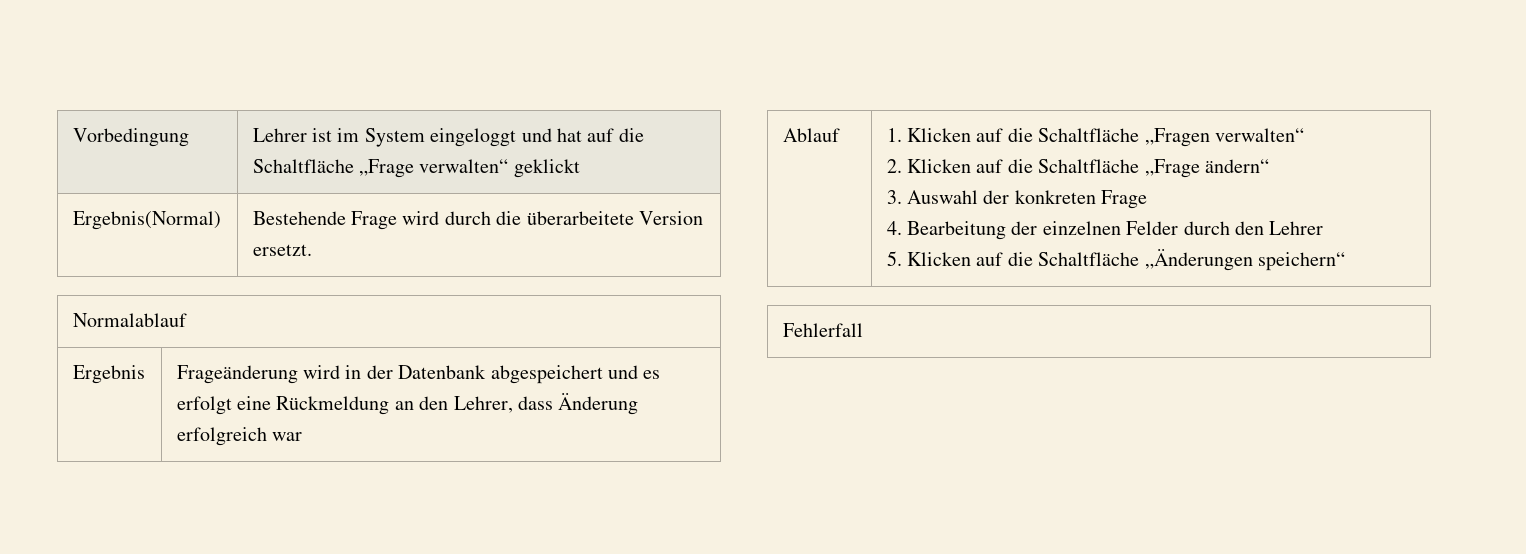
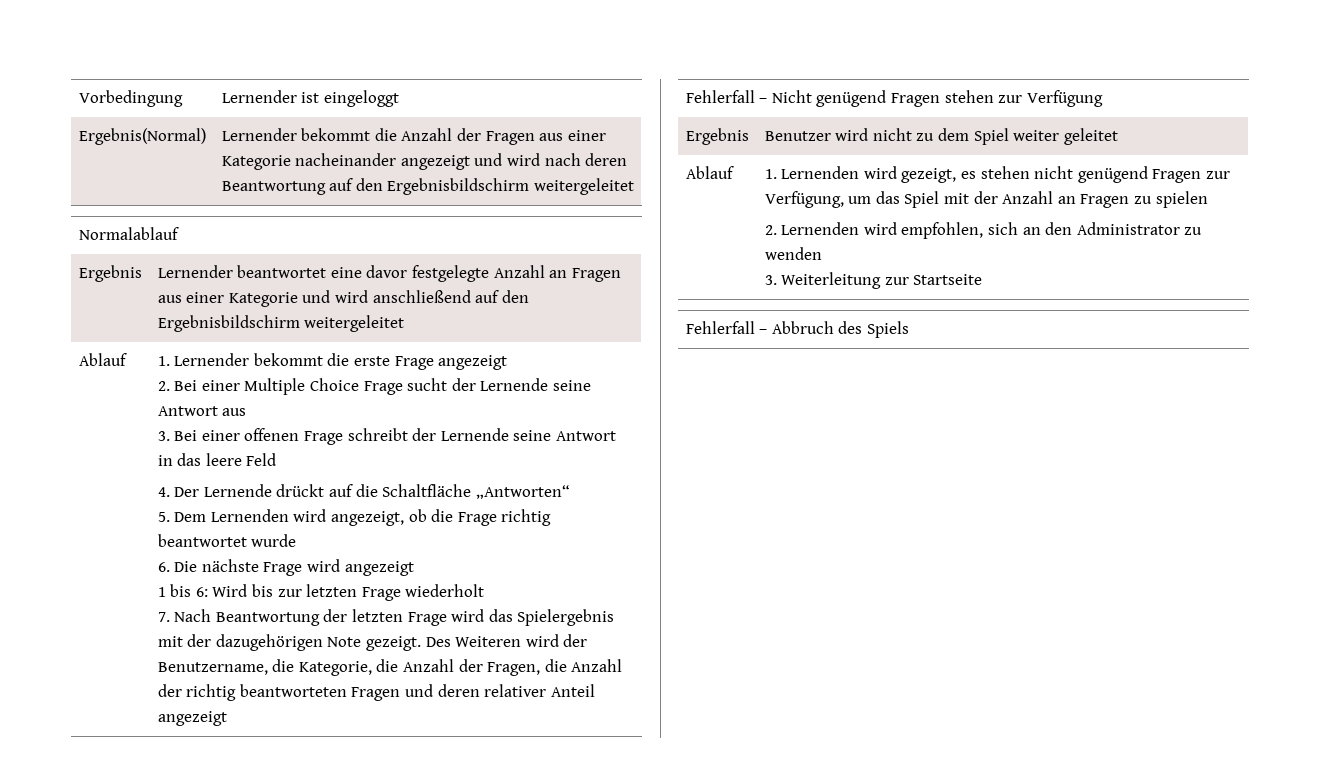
[252,128,644,147] [252,159,580,178] [72,211,221,230] [252,211,703,230] [252,244,312,256] [72,313,187,327] [72,365,145,384] [176,365,661,384] [176,393,639,415] [176,427,302,446] [782,128,840,142] [886,128,1304,147] [886,159,1269,178] [886,190,1148,209] [886,221,1324,240] [886,249,1345,271] [782,323,863,337] Lehrer ist im System eingeloggt und hat auf die Schaltfläche „Frage verwalten“ geklickt // Ergebnis(Normal) | Bestehende Frage wird durch die überarbeitete Version ersetzt. // Normalablauf // Ergebnis | Frageänderung wird in der Datenbank abgespeichert und es erfolgt eine Rückmeldung an den Lehrer, dass Änderung erfolgreich war // Ablauf | 1. Klicken auf die Schaltfläche „Fragen verwalten“ // 2. Klicken auf die Schaltfläche „Frage ändern“ // 3. Auswahl der konkreten Frage // 4. Bearbeitung der einzelnen Felder durch den Lehrer // 5. Klicken auf die Schaltfläche „Änderungen speichern“ // Fehlerfall -> [221,90,399,107] [78,128,206,145] [221,128,606,145] [221,153,628,170] [221,178,634,195] [78,227,179,240] [78,265,142,282] [157,265,621,282] [157,290,529,307] [157,315,405,332] [78,353,127,366] [157,353,508,370] [157,378,591,395] [157,406,247,416] [157,428,616,445] [157,453,277,466] [157,484,570,499] [157,509,552,526] [157,534,297,547] [157,559,414,576] [157,584,485,601] [157,609,615,626] [157,634,588,651] [157,659,623,676] [157,684,595,701] [157,711,227,726] [685,90,1103,107] [685,128,749,145] [764,128,1118,145] [685,166,734,179] [764,166,1230,183] [764,191,1208,208] [764,222,1203,239] [764,247,822,260] [764,272,983,289] [685,321,909,338] Lernender ist eingeloggt // Ergebnis(Normal) | Lernender bekommt die Anzahl der Fragen aus einer Kategorie nacheinander angezeigt und wird nach deren Beantwortung auf den Ergebnisbildschirm weitergeleitet // Normalablauf // Ergebnis | Lernender beantwortet eine davor festgelegte Anzahl an Fragen aus einer Kategorie und wird anschließend auf den Ergebnisbildschirm weitergeleitet // Ablauf | 1. Lernender bekommt die erste Frage angezeigt // 2. Bei einer Multiple Choice Frage sucht der Lernende seine Antwort aus // 3. Bei einer offenen Frage schreibt der Lernende seine Antwort in das leere Feld // 4. Der Lernende drückt auf die Schaltfläche „Antworten“ // 5. Dem Lernenden wird angezeigt, ob die Frage richtig beantwortet wurde // 6. Die nächste Frage wird angezeigt // 1 bis 6: Wird bis zur letzten Frage wiederholt // 7. Nach Beantwortung der letzten Frage wird das Spielergebnis mit der dazugehörigen Note gezeigt. Des Weiteren wird der Benutzername, die Kategorie, die Anzahl der Fragen, die Anzahl der richtig beantworteten Fragen und deren relativer Anteil angezeigt // Fehlerfall – Nicht genügend Fragen stehen zur Verfügung // Ergebnis | Benutzer wird nicht zu dem Spiel weiter geleitet // Ablauf | 1. Lernenden wird gezeigt, es stehen nicht genügend Fragen zur Verfügung, um das Spiel mit der Anzahl an Fragen zu spielen // 2. Lernenden wird empfohlen, sich an den Administrator zu wenden // 3. Weiterleitung zur Startseite // Fehlerfall – Abbruch des Spiels

